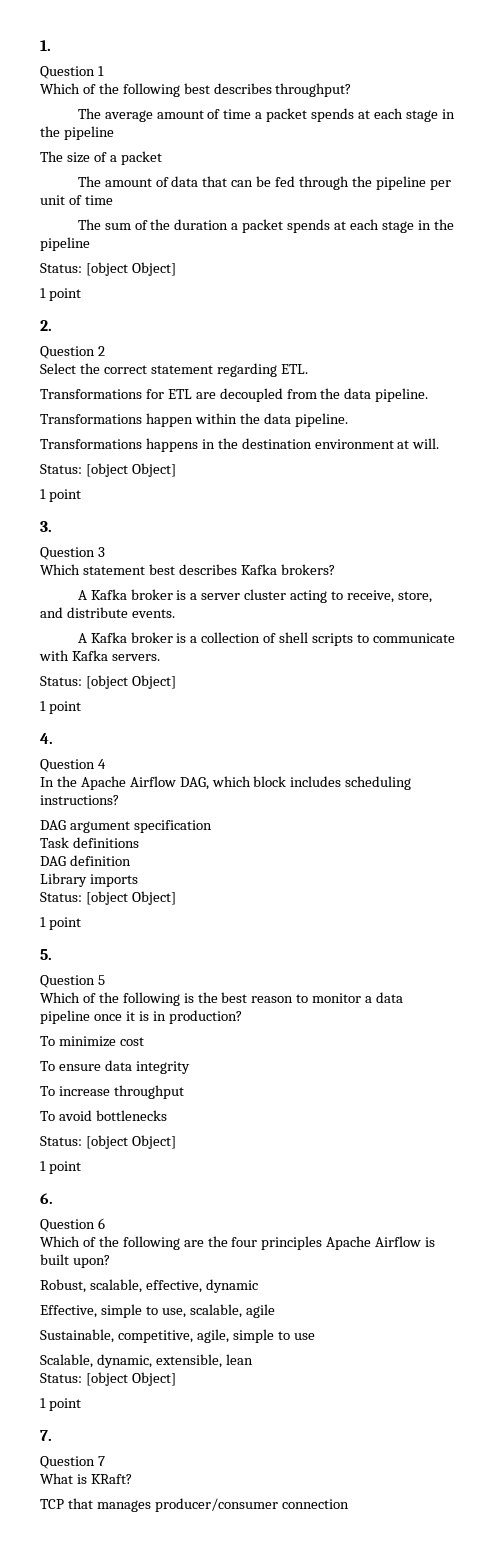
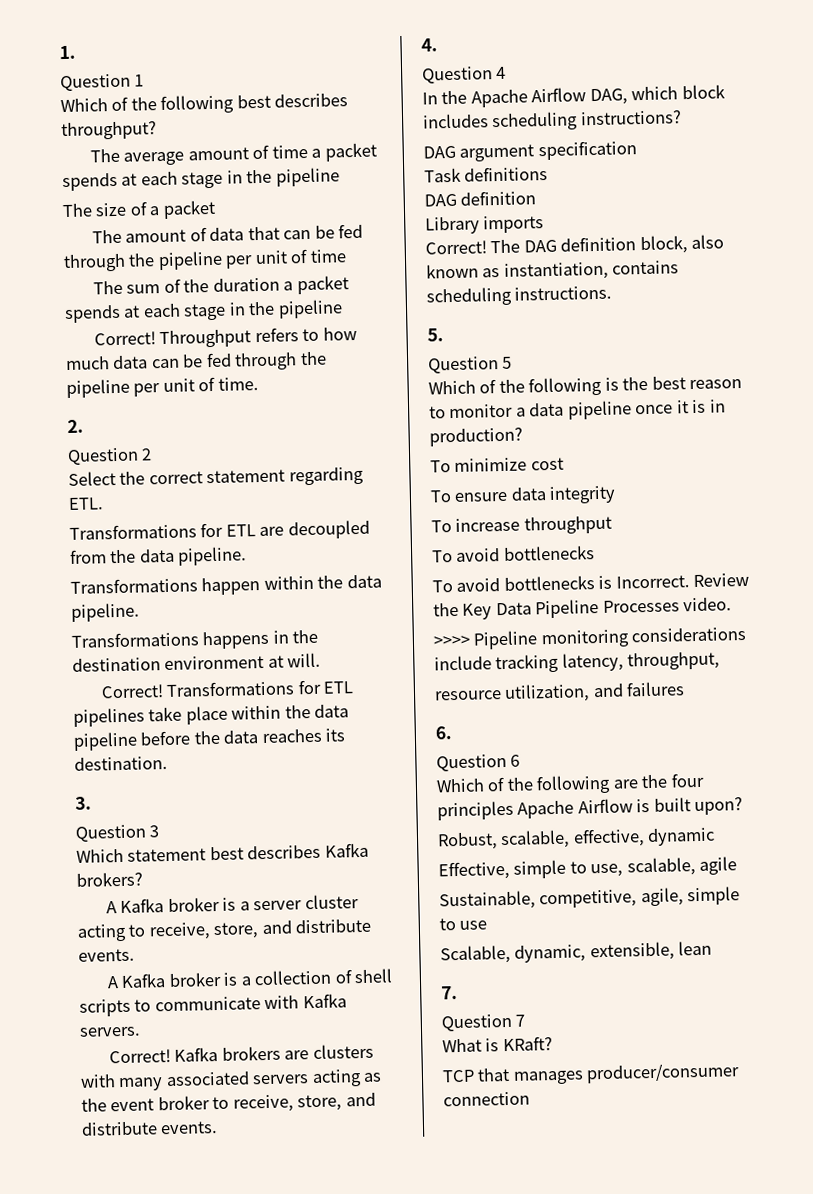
[40,262,176,276] [40,288,81,301] Status: [object Object] // 1 point -> [93,326,357,349] [65,351,327,371] [66,376,259,399] Correct! Throughput refers to how much data can be fed through the pipeline per unit of time.
[40,463,176,477] [40,489,81,502] Status: [object Object] // 1 point -> [100,679,354,699] [73,704,350,727] [73,728,346,751] [74,756,168,771] Correct! Transformations for ETL pipelines take place within the data pipeline before the data reaches its destination.
[40,675,176,689] [40,701,81,714] Status: [object Object] // 1 point -> [108,1043,374,1064] [80,1069,383,1092] [81,1092,376,1113] [81,1121,219,1136] Correct! Kafka brokers are clusters with many associated servers acting as the event broker to receive, store, and distribute events.
[40,891,176,905] [40,917,81,930] Status: [object Object] // 1 point -> [425,234,725,255] [426,260,680,281] [426,285,613,307] Correct! The DAG definition block, also known as instantiation, contains scheduling instructions.
[40,1135,176,1149] [40,1161,81,1174] Status: [object Object] // 1 point -> [432,572,750,593] [433,597,733,620] [433,626,747,650] [434,651,721,674] [434,681,686,703] To avoid bottlenecks is Incorrect. Review the Key Data Pipeline Processes video. // >>>> Pipeline monitoring considerations include tracking latency, throughput, // resource utilization, and failures
[40,1372,176,1386] [40,1398,81,1411] // Status: [object Object] // 1 point -> (713, 948) none

